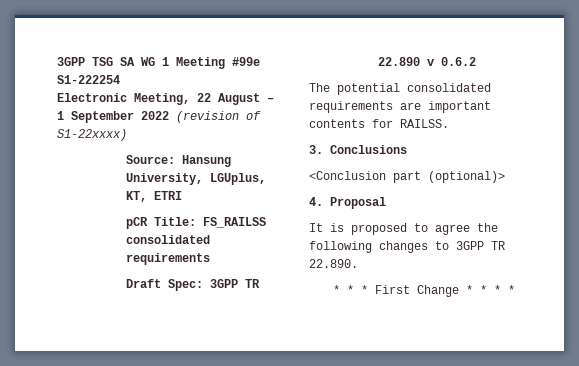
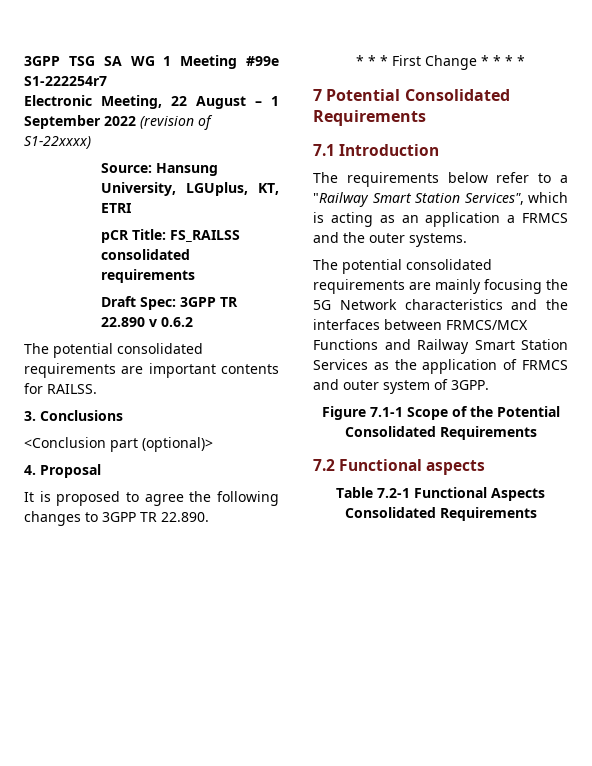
[57,75,120,84] S1-222254 -> [24,76,107,86] S1-222254r7
(515, 289) none -> [313,89,510,101] [313,110,426,126] [313,144,440,156] [313,172,568,187] [313,192,568,207] [313,212,568,227] [313,232,467,247] [313,259,492,274] [313,279,568,294] [313,299,568,310] [313,319,528,330] [313,339,568,354] [313,359,568,374] [313,379,489,394] [321,406,560,420] [344,426,537,440] [313,459,486,475] [336,487,545,501] [344,507,537,521] // 7 Potential Consolidated Requirements // 7.1 Introduction // The requirements below refer to a "Railway Smart Station Services", which is acting as an application a FRMCS and the outer systems. // The potential consolidated requirements are mainly focusing the 5G Network characteristics and the interfaces between FRMCS/MCX Functions and Railway Smart Station Services as the application of FRMCS and outer system of 3GPP. // Figure 7.1-1 Scope of the Potential Consolidated Requirements // 7.2 Functional aspects // Table 7.2-1 Functional Aspects Consolidated Requirements

